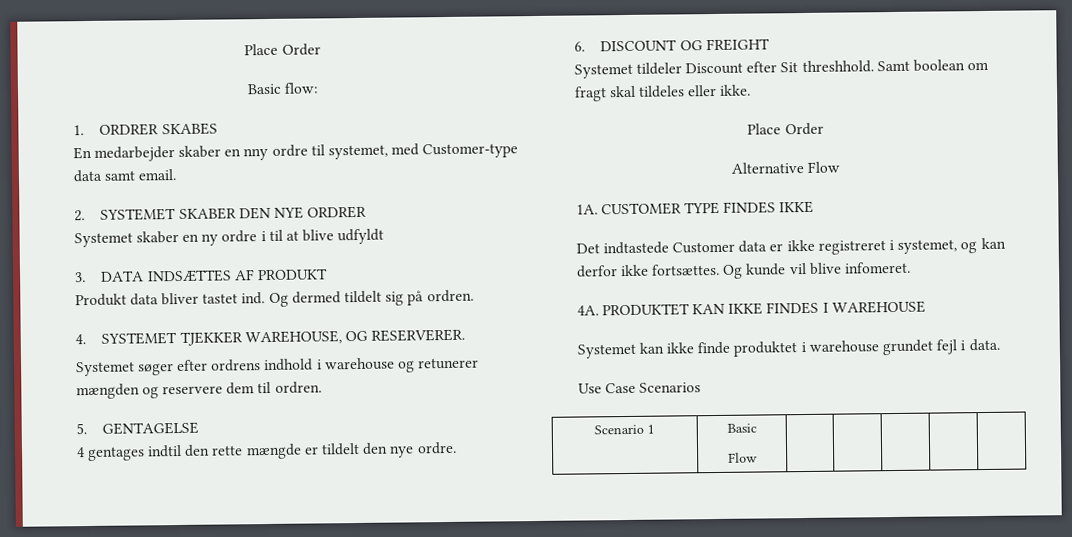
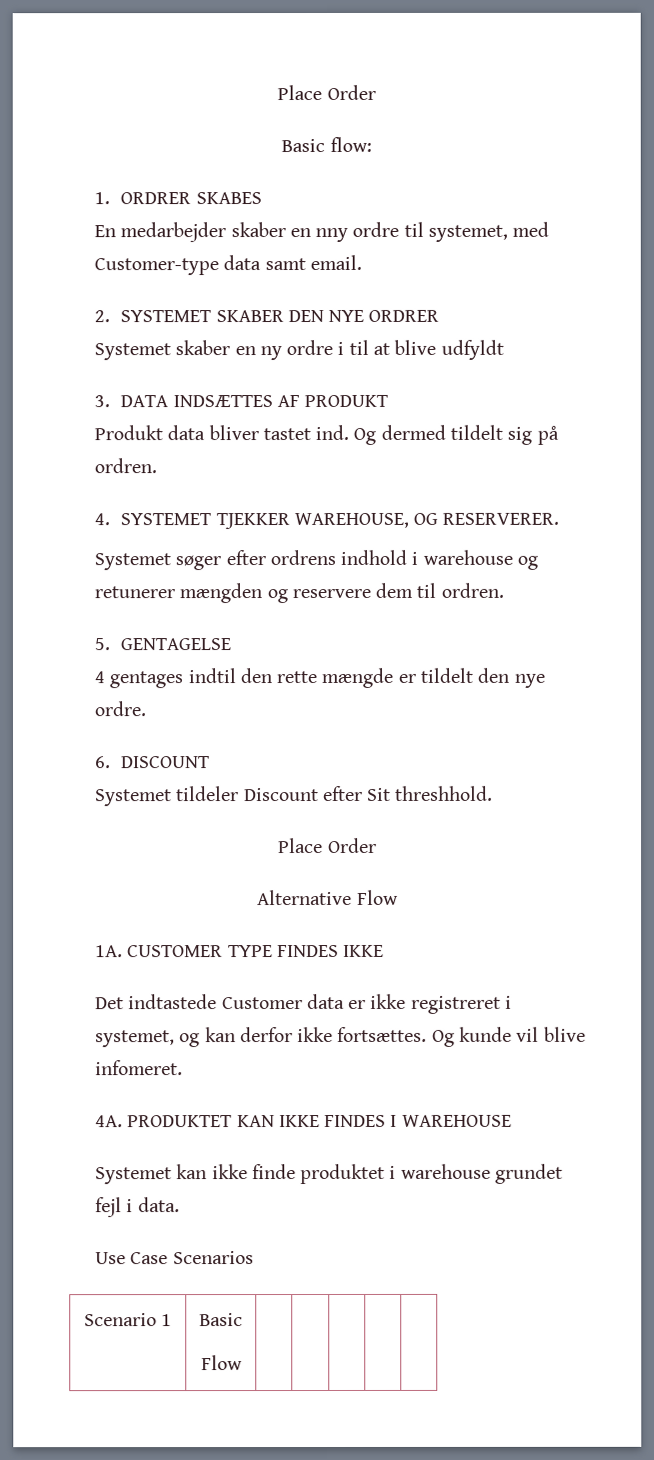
[679,38,770,52] OG FREIGHT -> (211, 762) none
[876,59,990,72] [573,84,752,102] Samt boolean om fragt skal tildeles eller ikke. -> (494, 793) none

